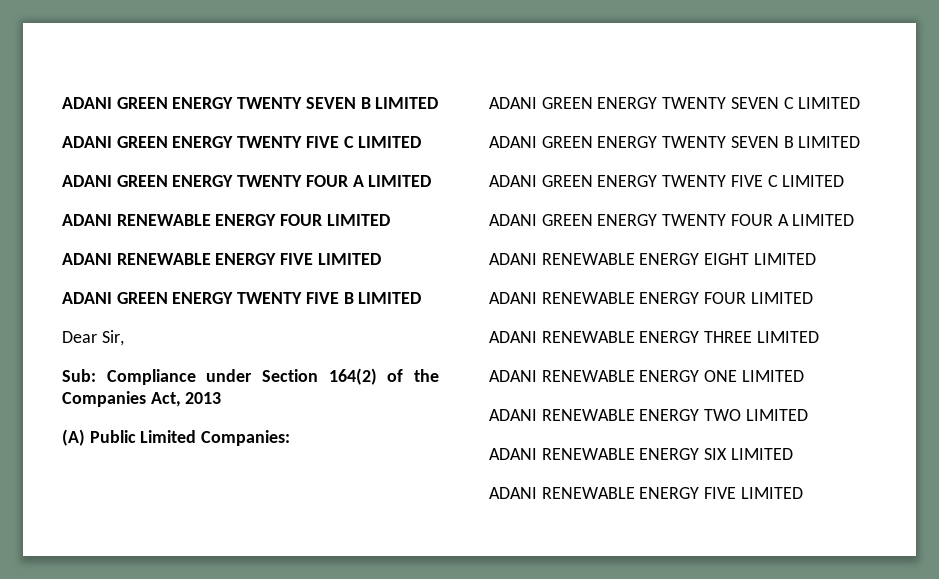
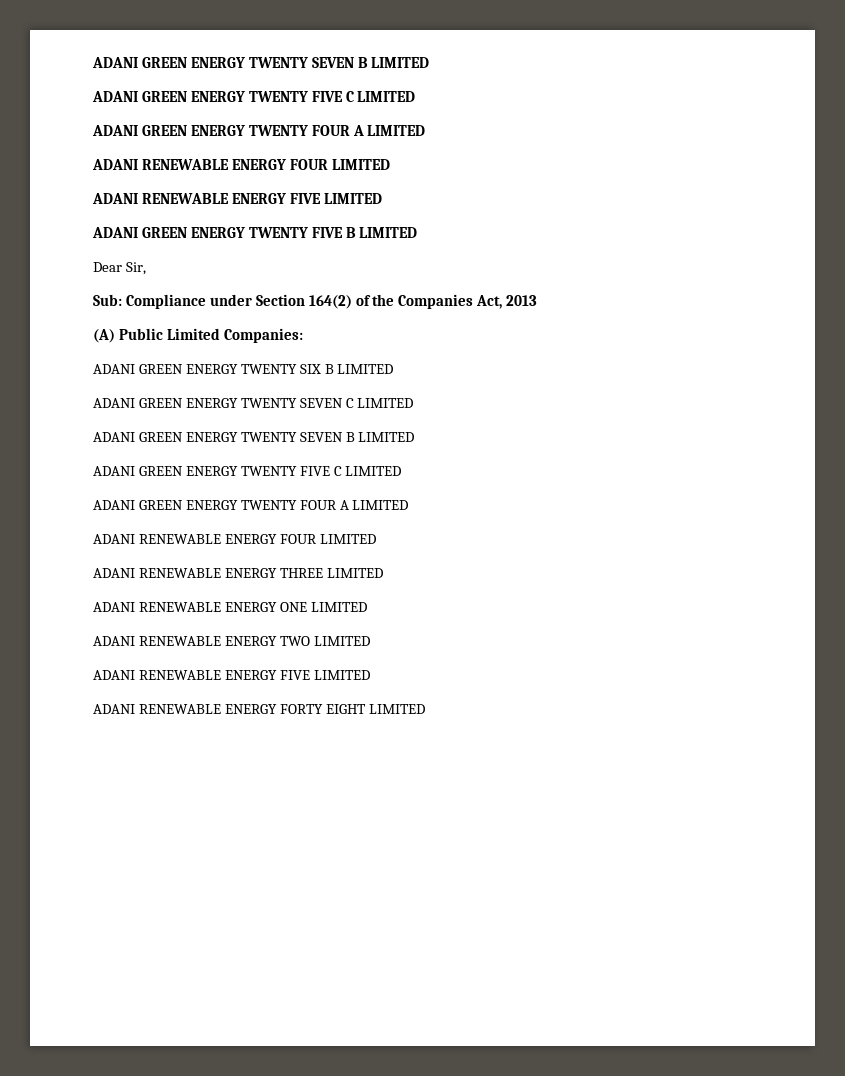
(291, 438) none -> [93,364,394,374] // ADANI GREEN ENERGY TWENTY SIX B LIMITED
[489,253,816,265] // ADANI RENEWABLE ENERGY EIGHT LIMITED -> (409, 505) none
[704,448,793,460] [489,487,737,499] SIX LIMITED // ADANI RENEWABLE ENERGY FIVE -> [279,670,370,680] [93,704,366,714] FIVE LIMITED // ADANI RENEWABLE ENERGY FORTY EIGHT

